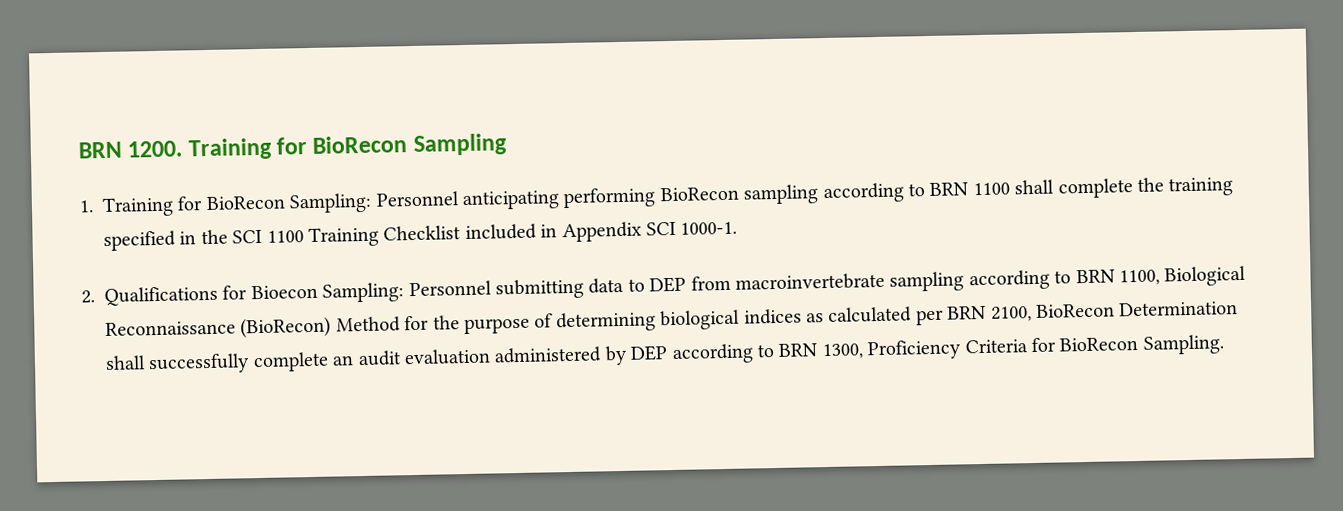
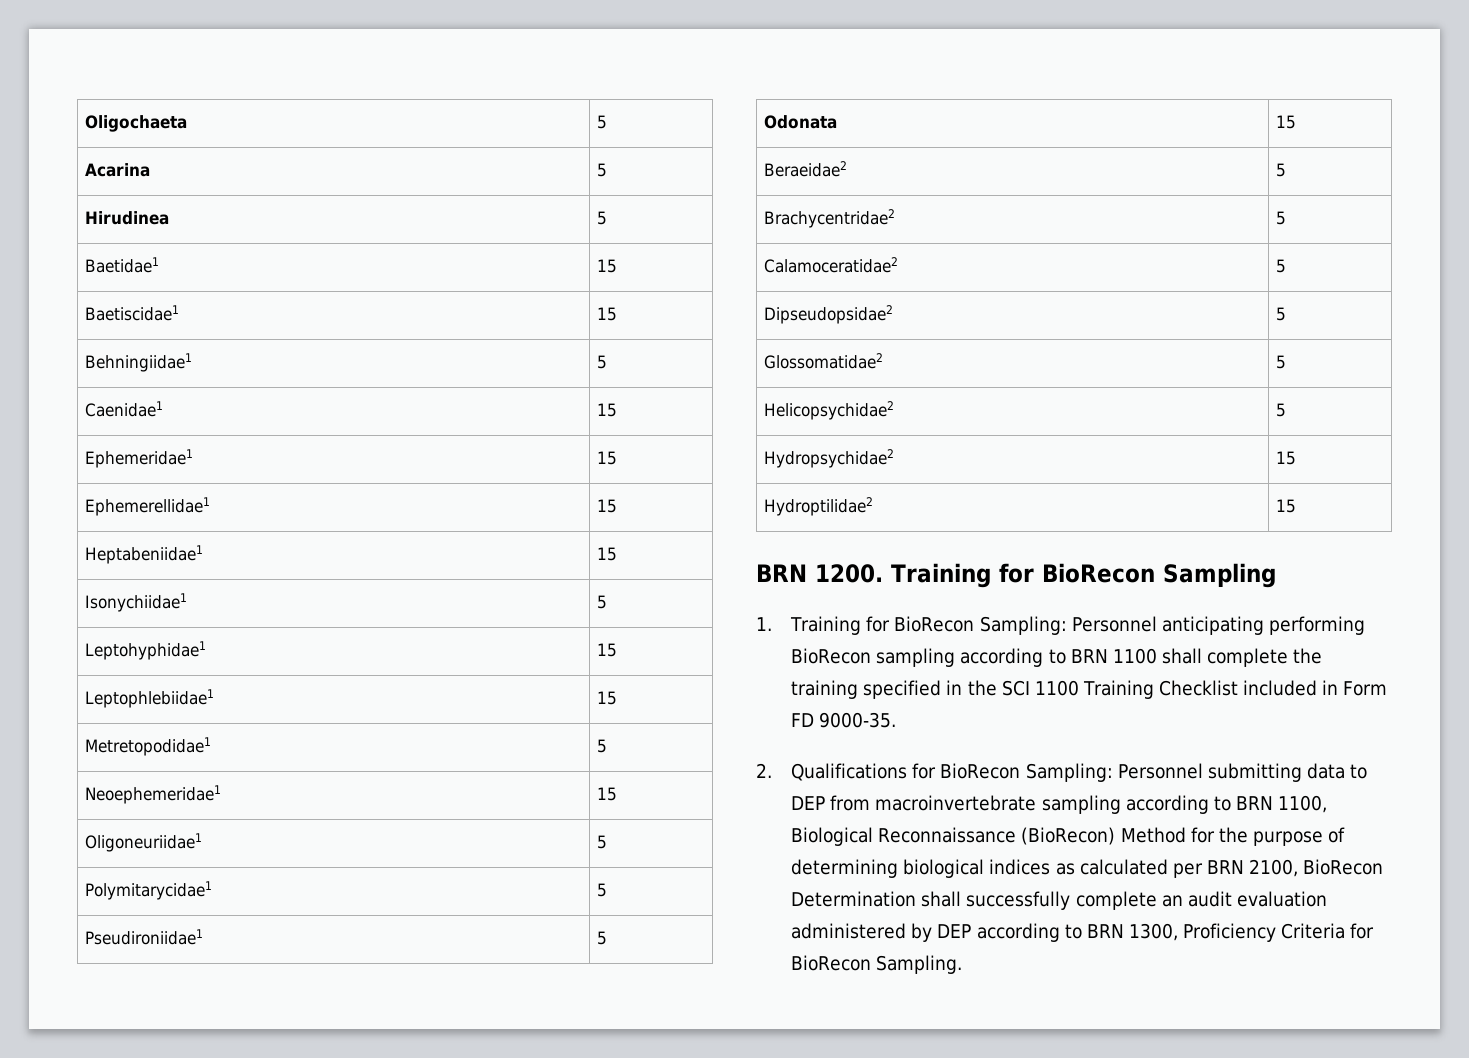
(78, 150) none -> [84,115,187,132] [596,115,607,129] [84,163,150,177] [596,163,607,177] [84,211,169,225] [596,211,607,225] [84,257,159,273] [596,259,617,273] [84,305,179,321] [596,307,617,321] [84,353,192,372] [596,355,607,369] [84,401,163,417] [596,403,617,417] [84,449,193,468] [596,451,617,465] [84,497,210,516] [596,499,617,513] [84,545,203,564] [596,547,617,561] [84,593,187,612] [596,595,607,609] [84,641,206,660] [596,643,617,657] [84,689,214,708] [596,691,617,705] [84,737,211,756] [596,739,607,753] [84,785,221,804] [596,787,617,801] [84,833,202,852] [596,835,607,849] [84,881,212,900] [596,883,607,897] [84,929,203,945] [596,931,607,945] [763,115,837,129] [1275,115,1296,129] [763,161,847,177] [1275,163,1286,177] [763,209,895,228] [1275,211,1286,225] [763,257,898,273] [1275,259,1286,273] [763,305,893,324] [1275,307,1286,321] [763,353,883,369] [1275,355,1286,369] [763,401,894,420] [1275,403,1286,417] [763,449,894,468] [1275,451,1296,465] [763,497,873,516] [1275,499,1296,513] Oligochaeta | 5 // Acarina | 5 // Hirudinea | 5 // Baetidae1 | 15 // Baetiscidae1 | 15 // Behningiidae1 | 5 // Caenidae1 | 15 // Ephemeridae1 | 15 // Ephemerellidae1 | 15 // Heptabeniidae1 | 15 // Isonychiidae1 | 5 // Leptohyphidae1 | 15 // Leptophlebiidae1 | 15 // Metretopodidae1 | 5 // Neoephemeridae1 | 15 // Oligoneuriidae1 | 5 // Polymitarycidae1 | 5 // Pseudironiidae1 | 5 // Odonata | 15 // Beraeidae2 | 5 // Brachycentridae2 | 5 // Calamoceratidae2 | 5 // Dipseudopsidae2 | 5 // Glossomatidae2 | 5 // Helicopsychidae2 | 5 // Hydropsychidae2 | 15 // Hydroptilidae2 | 15 //
[561,221,738,243] Appendix SCI 1000-1. -> [1343,681,1388,696] [791,712,897,728] Form FD 9000-35.
[250,284,318,300] Bioecon -> [940,763,1021,779] BioRecon

